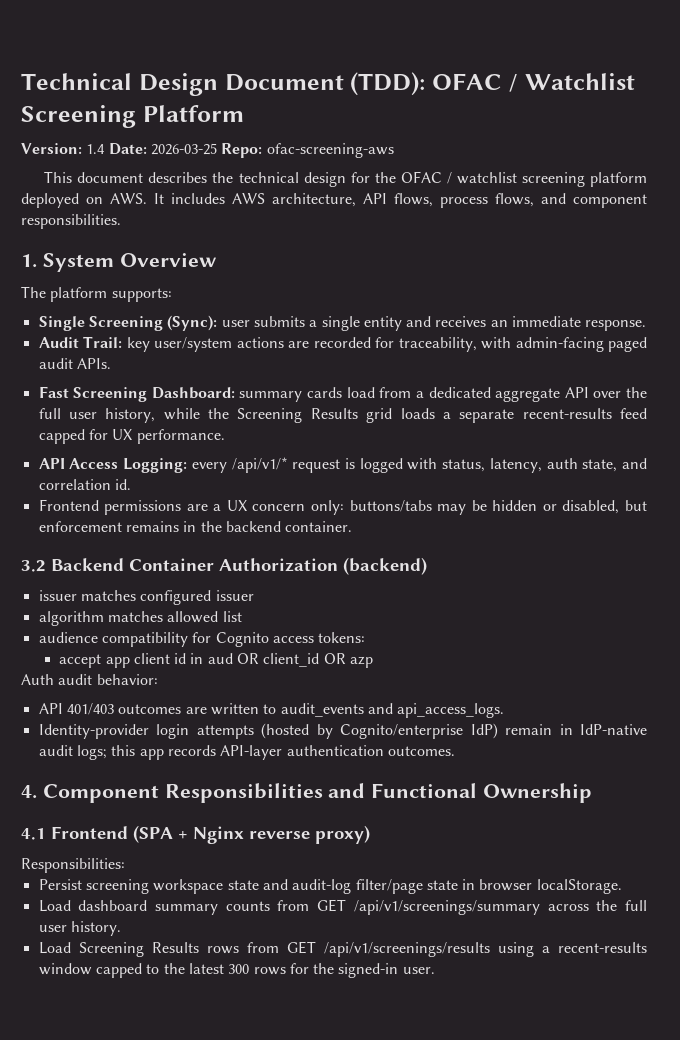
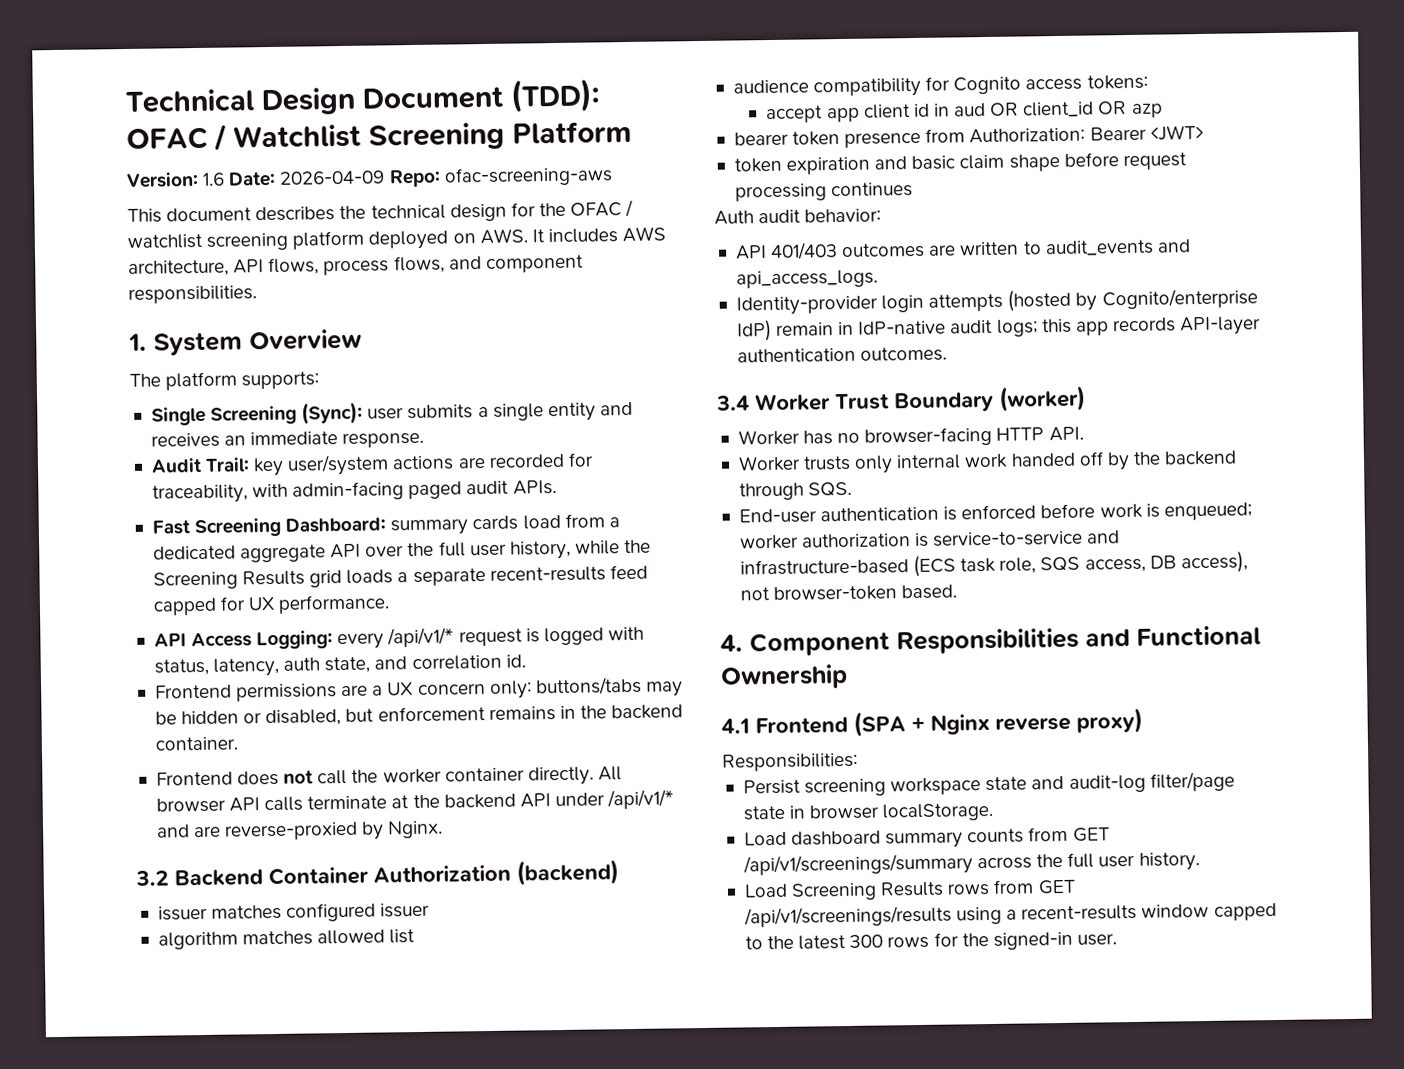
[86,143,217,155] 1.4 Date: 2026-03-25 -> [202,170,386,187] 1.6 Date: 2026-04-09
(353, 526) none -> [155,766,622,786] [155,789,675,813] [155,820,444,841] // Frontend does not call the worker container directly. All browser API calls terminate at the backend API under /api/v1/* and are reverse-proxied by Nginx.
(374, 662) none -> [733,124,1204,148] [733,152,1187,175] [734,182,914,202] // bearer token presence from Authorization: Bearer <JWT> // token expiration and basic claim shape before request processing continues
(455, 751) none -> [716,385,1086,413] [737,426,1084,447] [737,450,1238,474] [738,481,853,501] [738,502,1252,524] [739,530,1121,550] [739,551,1248,578] [739,584,958,602] // 3.4 Worker Trust Boundary (worker) // Worker has no browser-facing HTTP API. // Worker trusts only internal work handed off by the backend through SQS. // End-user authentication is enforced before work is enqueued; worker authorization is service-to-service and infrastructure-based (ECS task role, SQS access, DB access), not browser-token based.

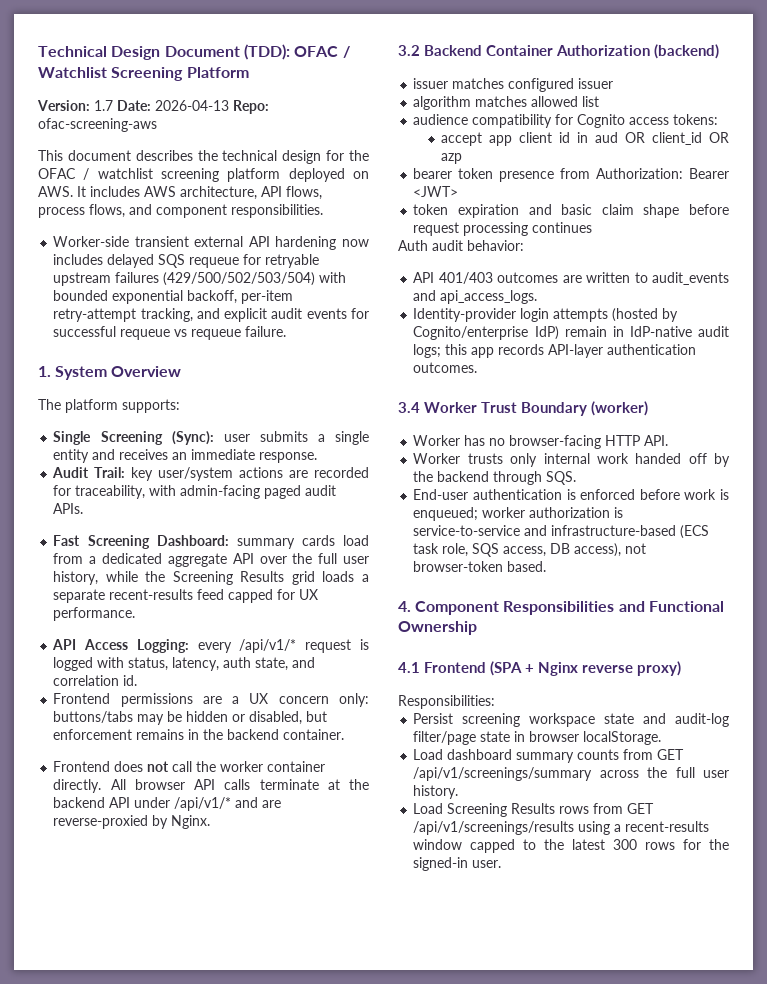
[202,170,386,187] 1.6 Date: 2026-04-09 -> [94,100,229,111] 1.7 Date: 2026-04-13
(257, 294) none -> [53,236,369,250] [53,254,320,268] [53,272,347,286] [53,290,294,304] [53,308,369,322] [53,326,287,340] // Worker-side transient external API hardening now includes delayed SQS requeue for retryable upstream failures (429/500/502/503/504) with bounded exponential backoff, per-item retry-attempt tracking, and explicit audit events for successful requeue vs requeue failure.

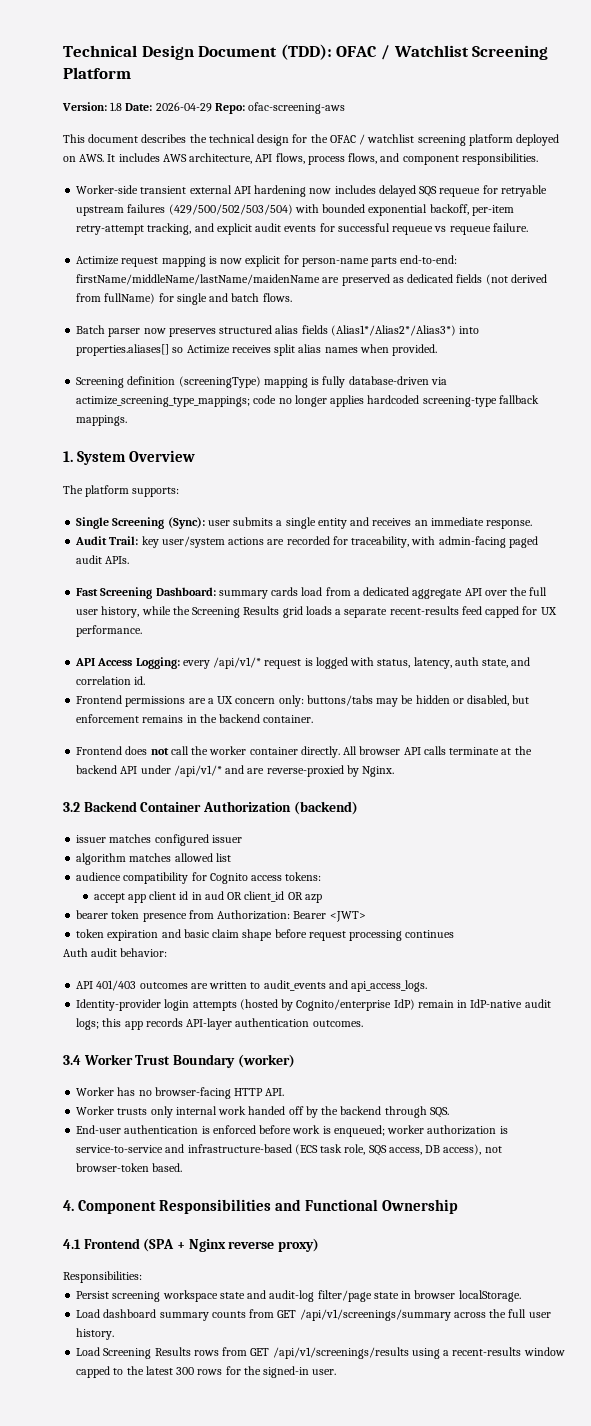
[94,100,229,111] 1.7 Date: 2026-04-13 -> [110,102,212,112] 1.8 Date: 2026-04-29
(287, 331) none -> [76,255,458,267] [76,274,547,286] [76,293,292,305] [76,325,480,337] [76,344,438,356] [76,376,447,388] [76,395,539,407] [76,415,128,426] // Actimize request mapping is now explicit for person-name parts end-to-end: firstName/middleName/lastName/maidenName are preserved as dedicated fields (not derived from fullName) for single and batch flows. // Batch parser now preserves structured alias fields (Alias1*/Alias2*/Alias3*) into properties.aliases[] so Actimize receives split alias names when provided. // Screening definition (screeningType) mapping is fully database-driven via actimize_screening_type_mappings; code no longer applies hardcoded screening-type fallback mappings.

